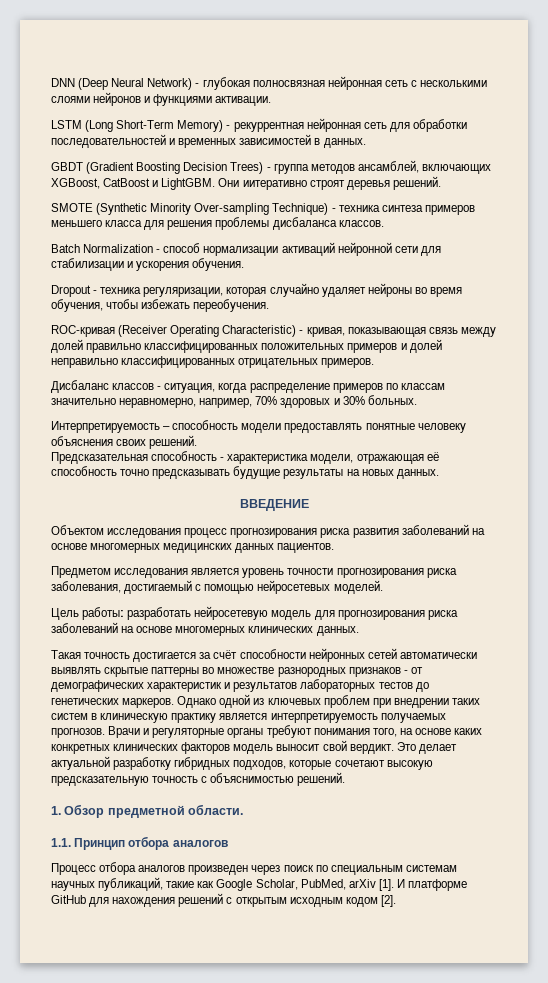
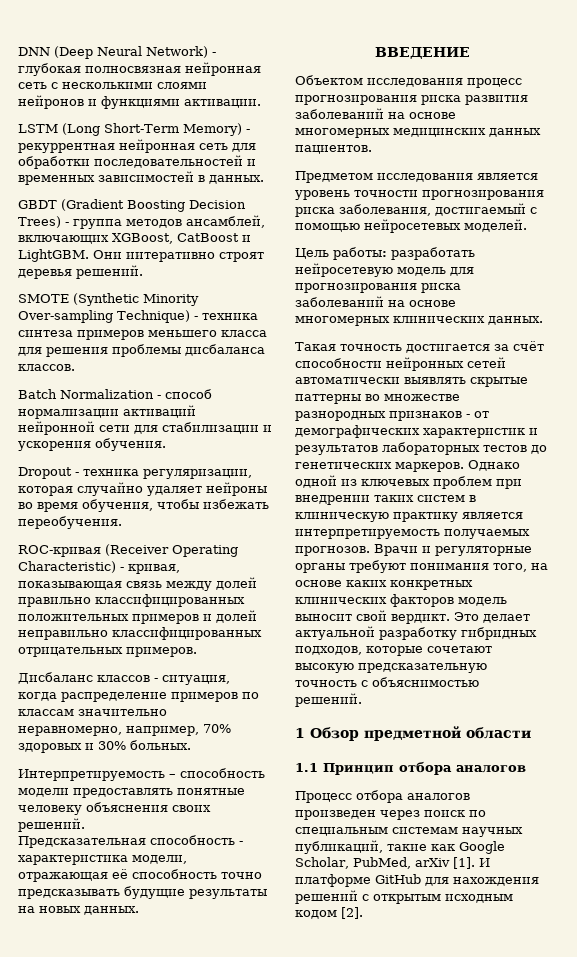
[51,806,61,815] 1. -> [295,728,305,738] 1
[188,804,244,815] [51,838,71,847] области. // 1.1. -> [466,727,531,739] [295,763,318,772] области // 1.1

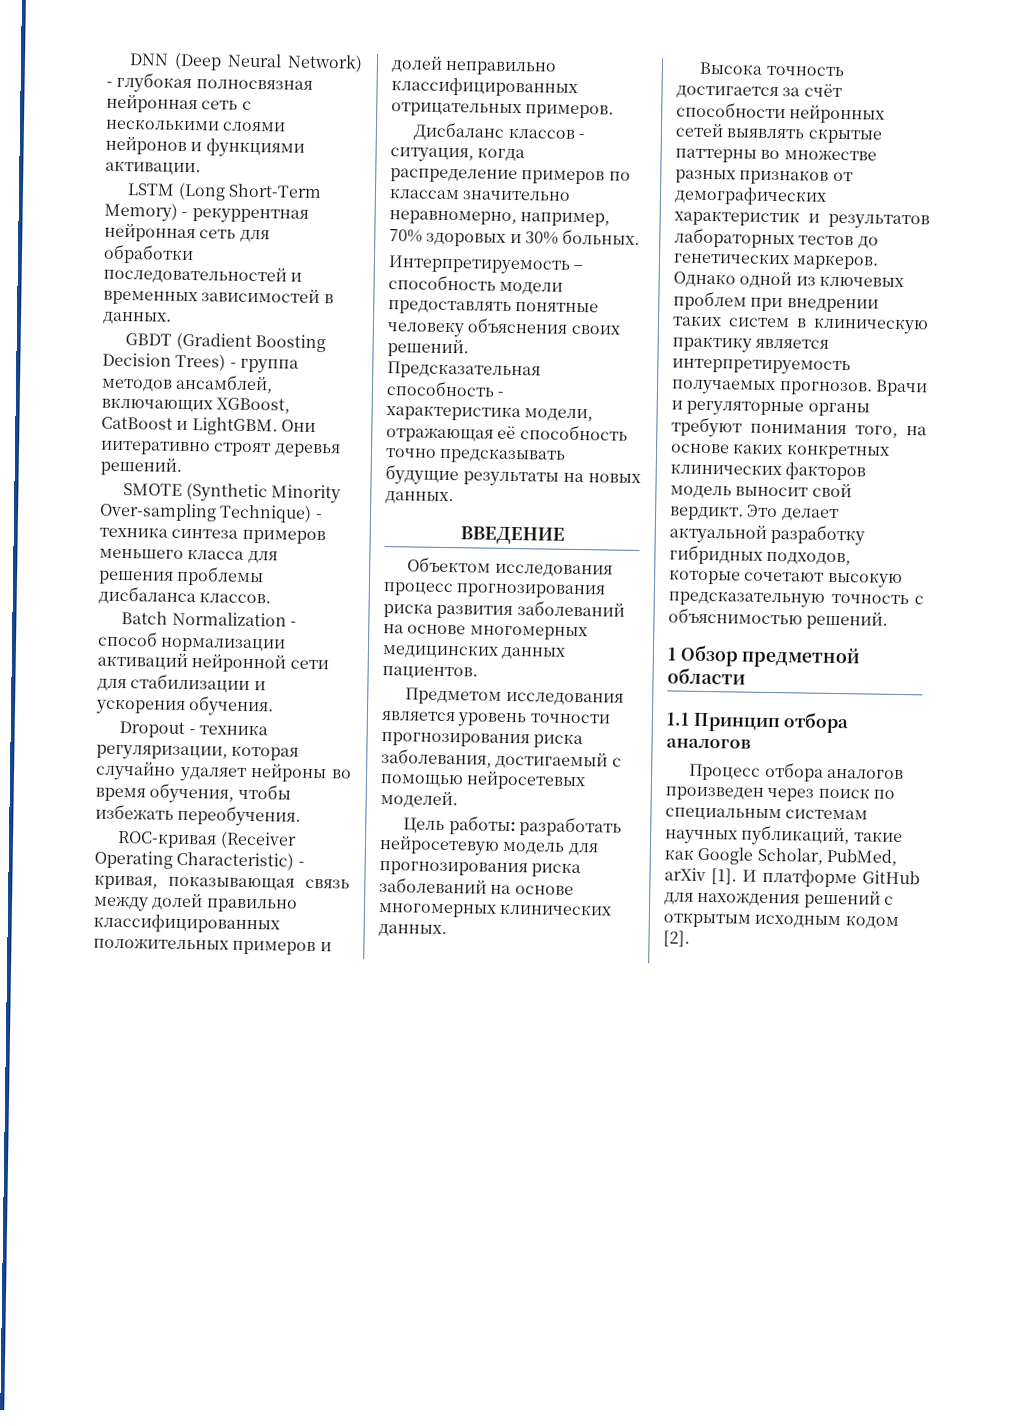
[295,342,336,351] Такая -> [699,61,764,75] Высока
[295,377,400,384] автоматически -> (724, 130) none
[295,411,470,421] разнородных признаков - -> [675,169,830,185] разных признаков

